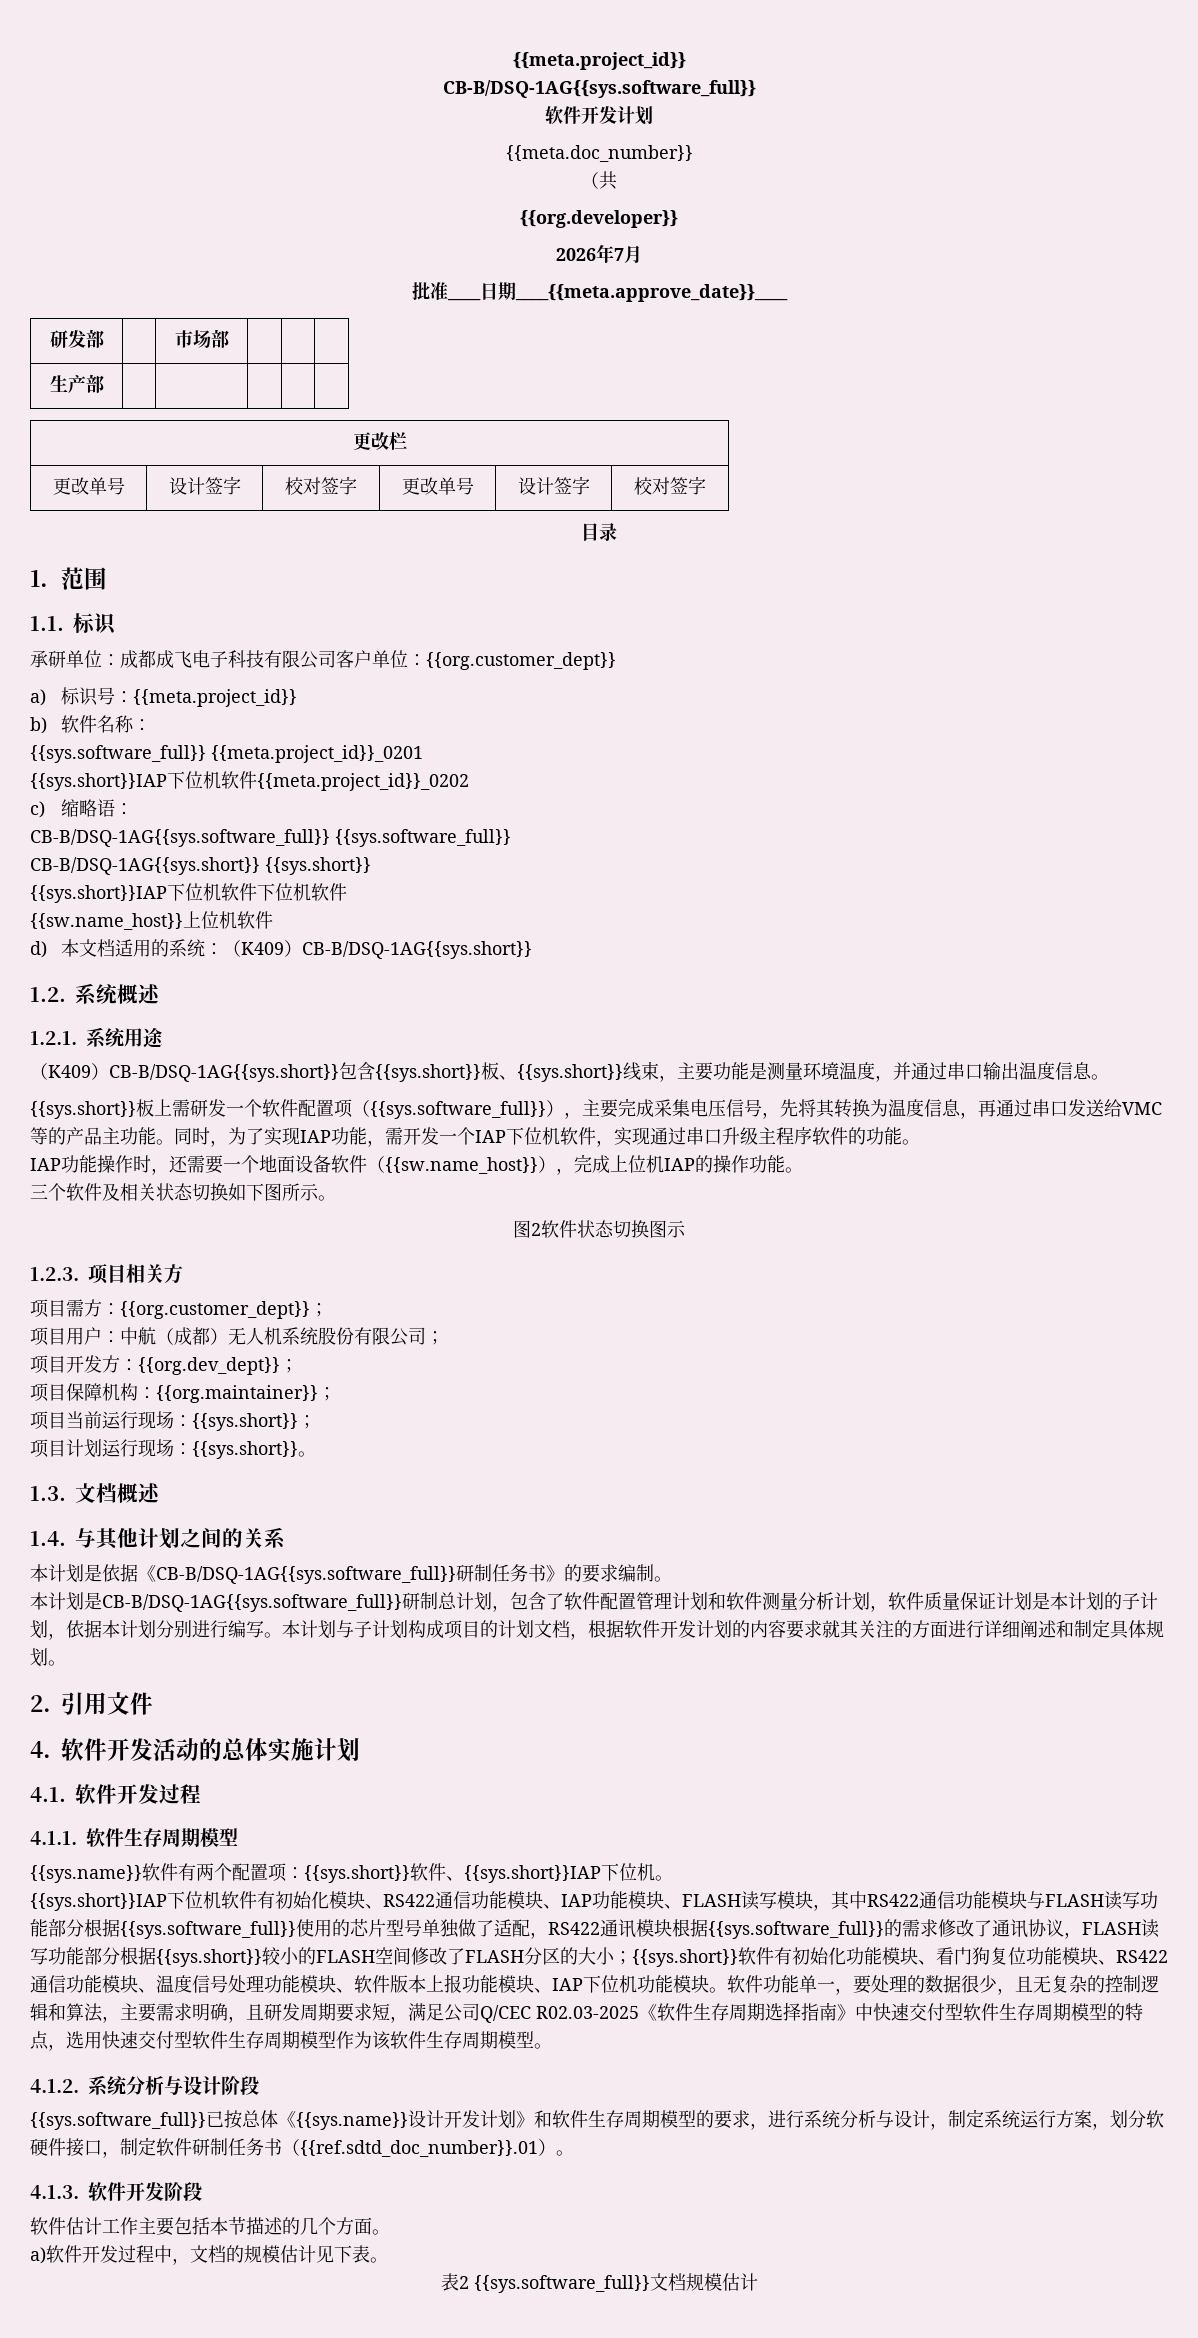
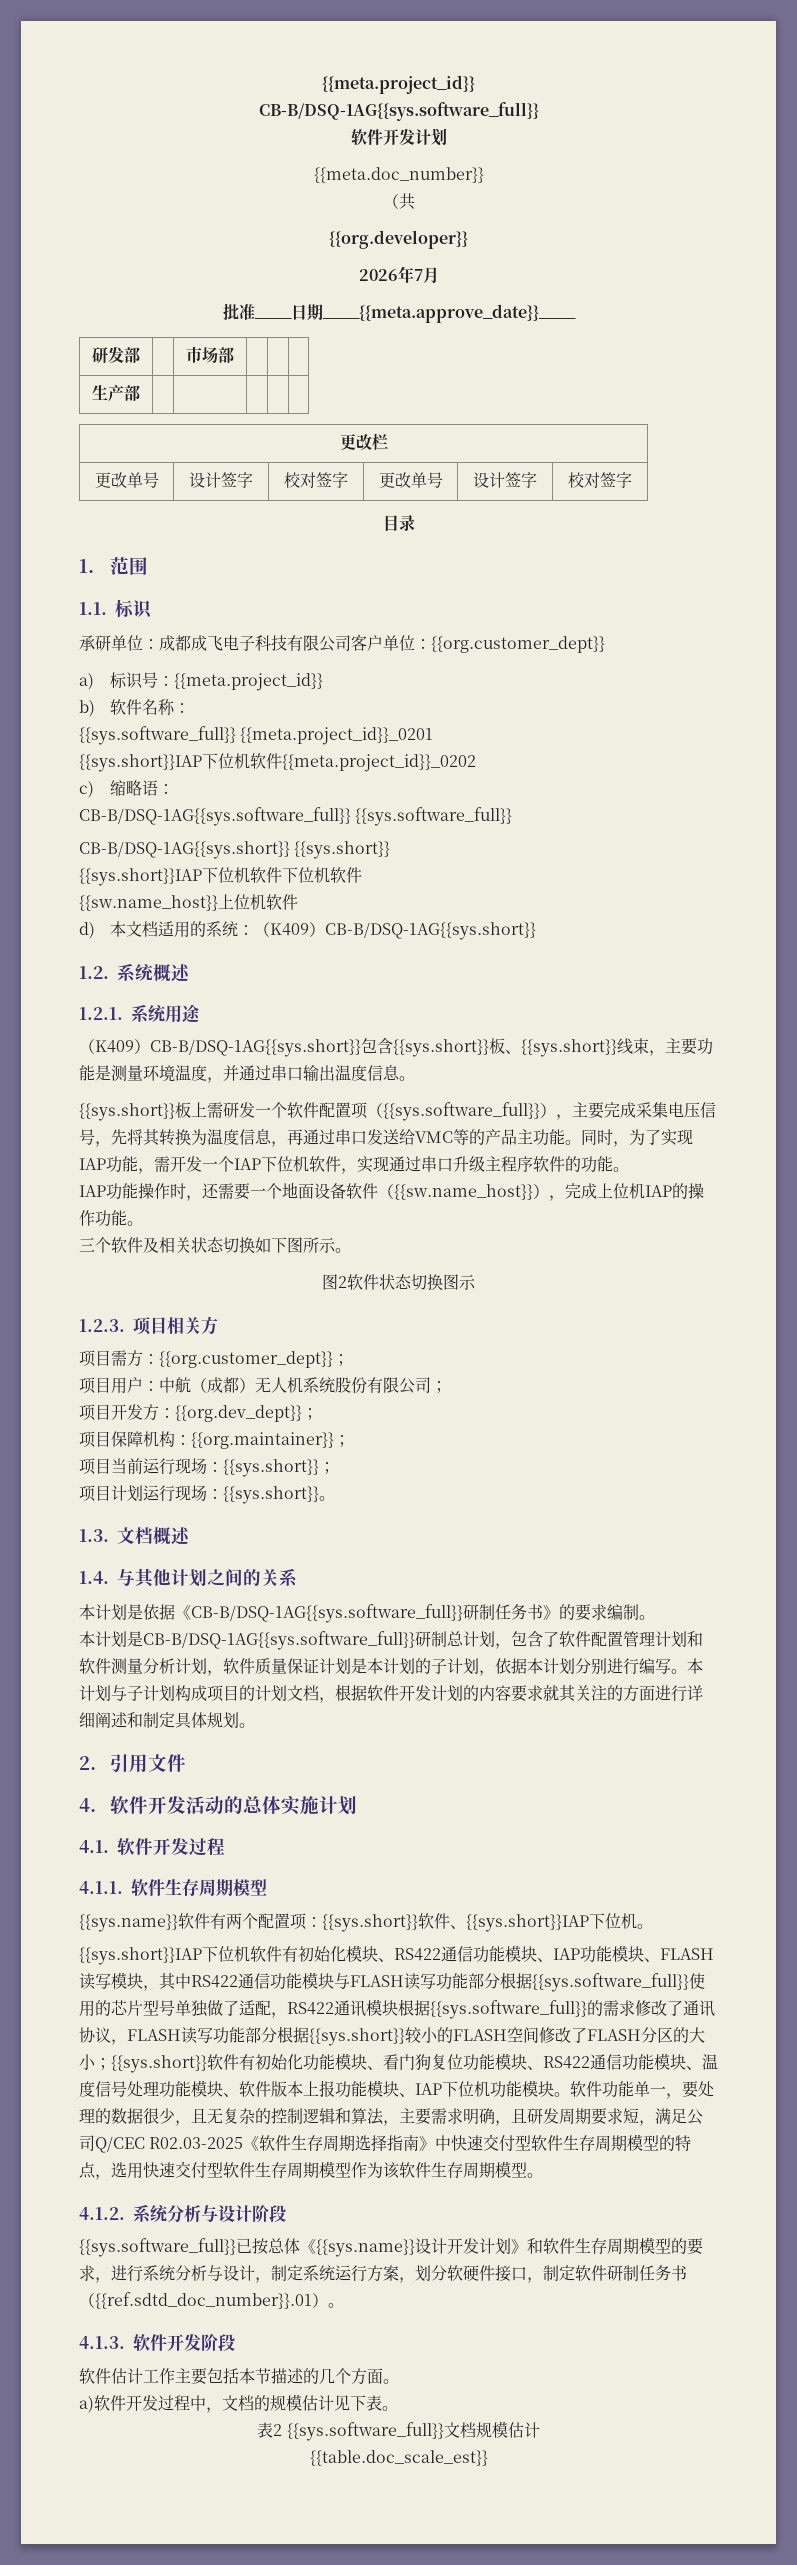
(758, 2282) none -> [309,2450,488,2466] // {{table.doc_scale_est}}

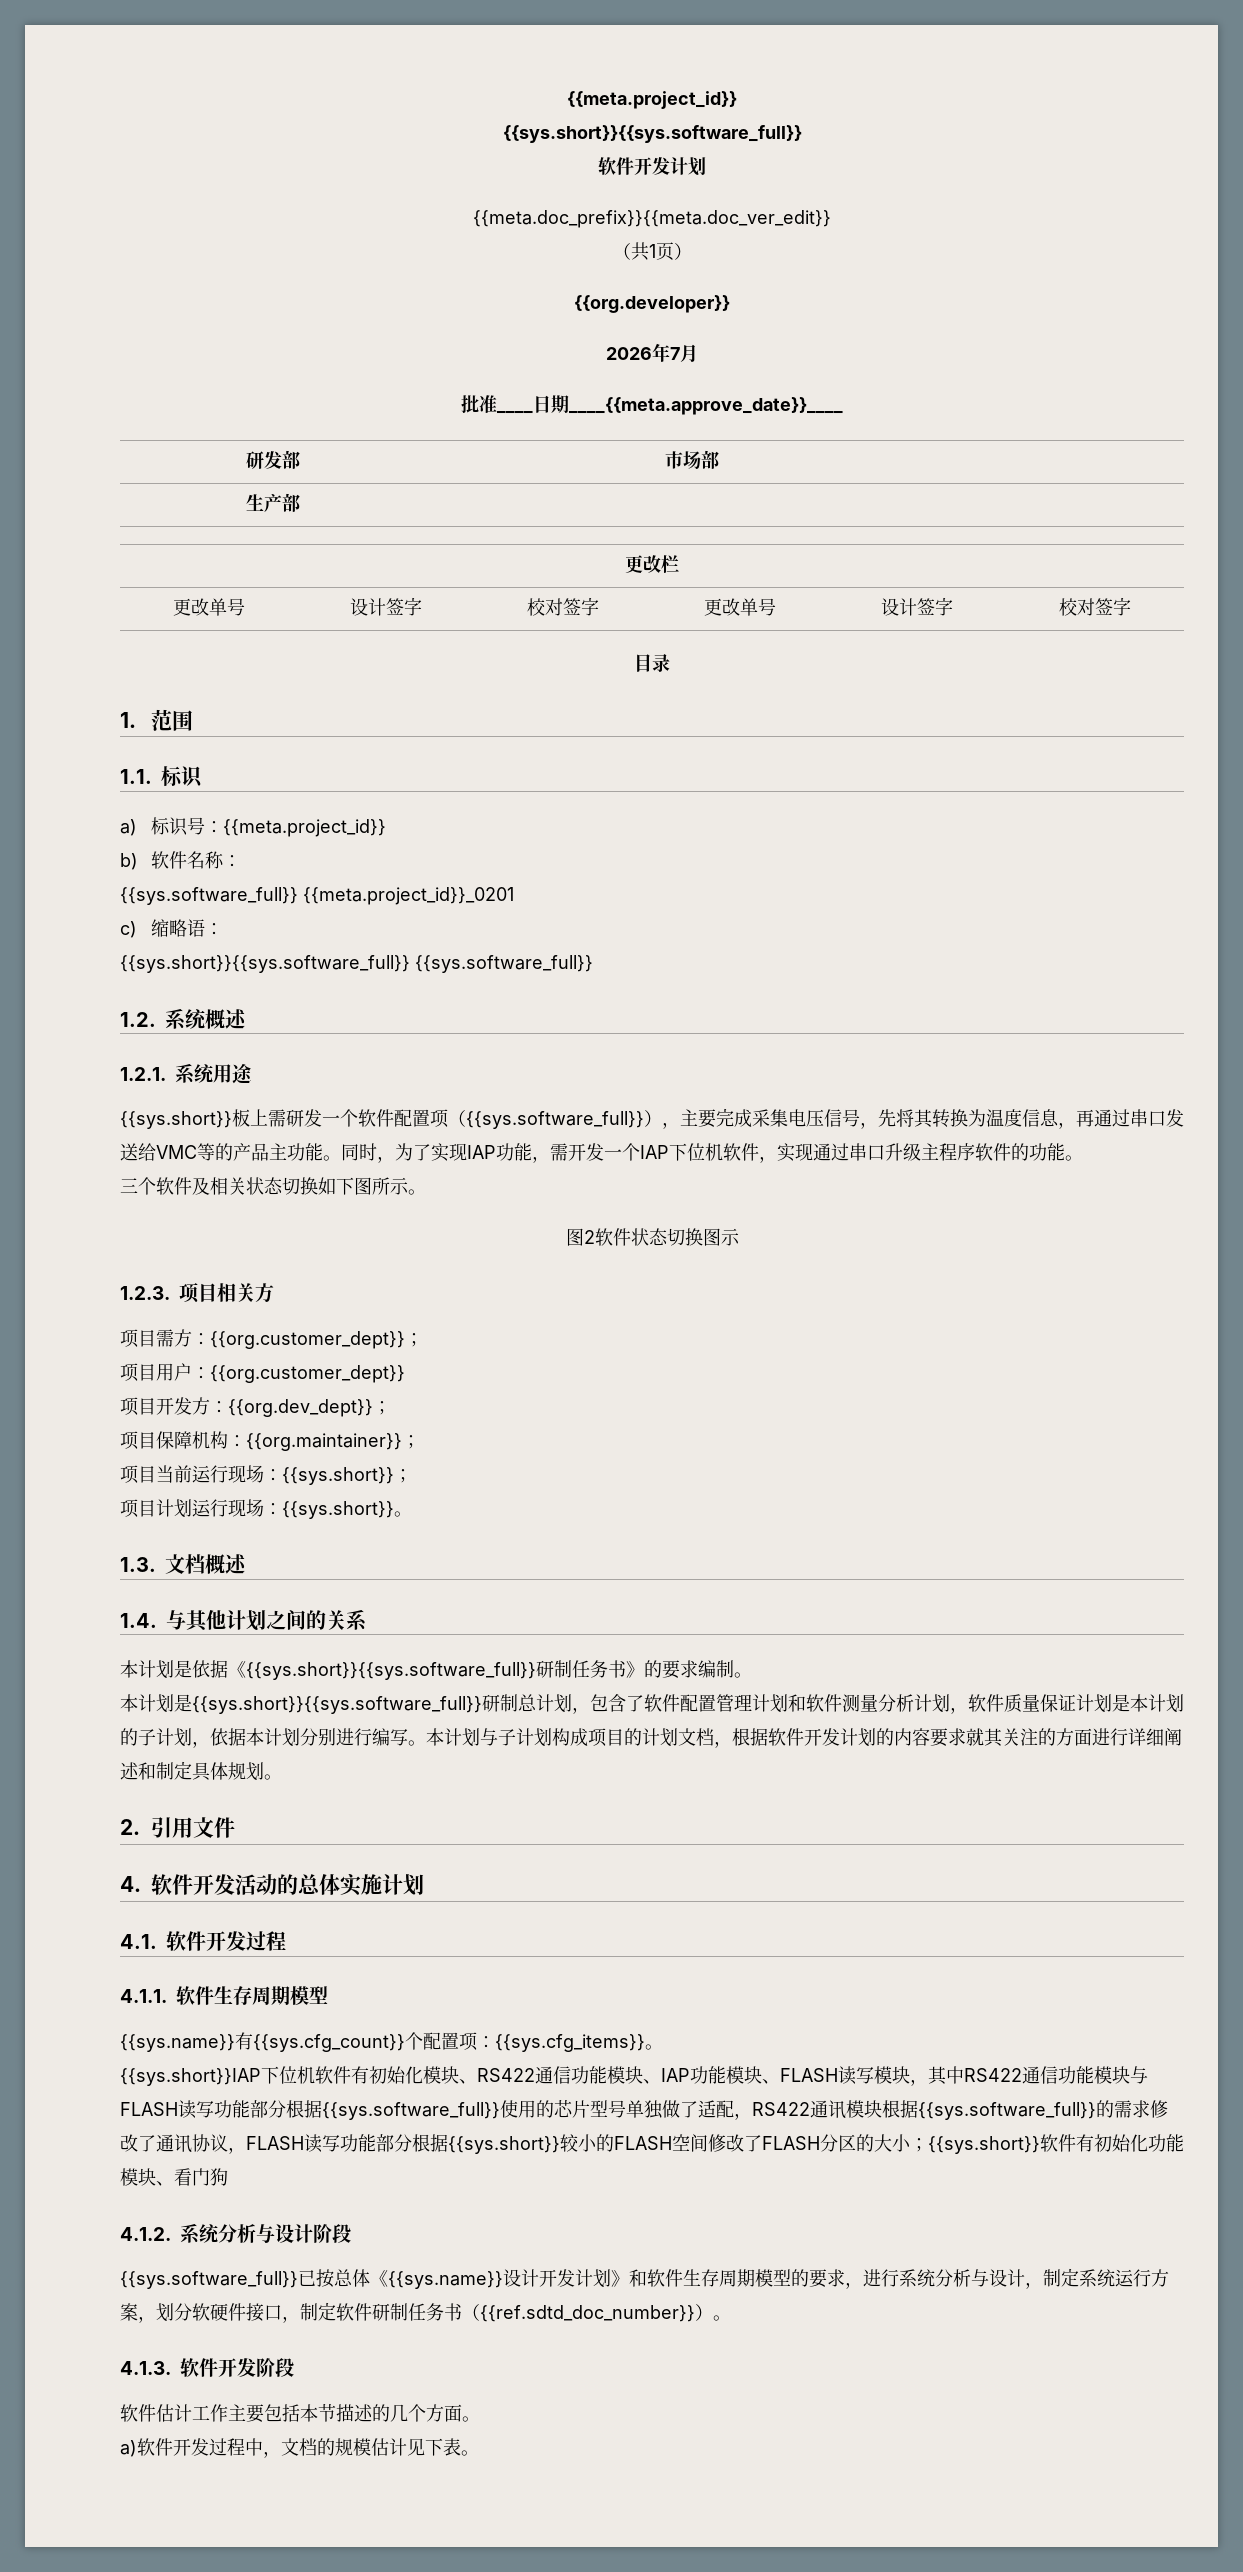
[322,75,475,94] [258,102,539,121] {{meta.project_id}} // CB-B/DSQ-1AG{{sys.software_full}} -> [567,91,737,109] [502,125,802,143] {{meta.project_id}} // {{sys.short}}{{sys.software_full}}
[313,167,484,183] {{meta.doc_number}} -> [473,210,831,228] {{meta.doc_prefix}}{{meta.doc_ver_edit}}
(415, 201) none -> [648,242,692,261] 1页）
[79,634,605,653] // 承研单位：成都成飞电子科技有限公司客户单位：{{org.customer_dept}} -> (203, 777) none
[79,753,476,772] // {{sys.short}}IAP下位机软件{{meta.project_id}}_0202 -> (514, 896) none
[79,807,513,826] [79,841,391,859] [79,867,362,886] [79,894,298,911] [79,921,536,940] CB-B/DSQ-1AG{{sys.software_full}} {{sys.software_full}} // CB-B/DSQ-1AG{{sys.short}} {{sys.short}} // {{sys.short}}IAP下位机软件下位机软件 // {{sw.name_host}}上位机软件 // d)本文档适用的系统：（K409）CB-B/DSQ-1AG{{sys.short}} -> [120,955,593,973] {{sys.short}}{{sys.software_full}} {{sys.software_full}}
[79,1038,713,1057] [79,1065,415,1083] // （K409）CB-B/DSQ-1AG{{sys.short}}包含{{sys.short}}板、{{sys.short}}线束，主要功能是测量环境温度，并通过串口输出温度信息。 -> (252, 1074) none
[79,1182,704,1201] [79,1210,143,1227] // IAP功能操作时，还需要一个地面设备软件（{{sw.name_host}}），完成上位机IAP的操作功能。 -> (1083, 1158) none
[159,1377,447,1394] 中航（成都）无人机系统股份有限公司； -> [210,1365,405,1383] {{org.customer_dept}}
[191,1604,463,1623] CB-B/DSQ-1AG{{sys.software_full}} -> [246,1662,536,1680] {{sys.short}}{{sys.software_full}}
[143,1631,415,1650] CB-B/DSQ-1AG{{sys.software_full}} -> [192,1696,482,1714] {{sys.short}}{{sys.software_full}}
[178,1913,242,1929] 软件有两 -> [235,2032,405,2052] 有{{sys.cfg_count}}
[322,1913,637,1932] {{sys.short}}软件、{{sys.short}}IAP下位机 -> [495,2034,645,2052] {{sys.cfg_items}}
[431,2053,718,2071] [79,2080,714,2099] [79,2108,703,2126] [79,2134,692,2153] [79,2161,543,2180] 复位功能模块、RS422通信功能模块、温度信号处理功能模块、软件版本上报功能模块、IAP下位机功能模块。软件功能单一，要处理的数据很少，且无复杂的控制逻辑和算法，主要需求明确，且研发周期要求短，满足公司Q/CEC R02.03-2025《软件生存周期选择指南》中快速交付型软件生存周期模型的特点，选用快速交付型软件生存周期模型作为该软件生存周期模型。 -> (228, 2177) none
[95,2292,312,2309] {{ref.sdtd_doc_number}}.01 -> [480,2305,695,2322] {{ref.sdtd_doc_number}}
[257,2421,540,2441] [309,2450,488,2466] // 表2 {{sys.software_full}}文档规模估计 // {{table.doc_scale_est}} -> (479, 2453) none

